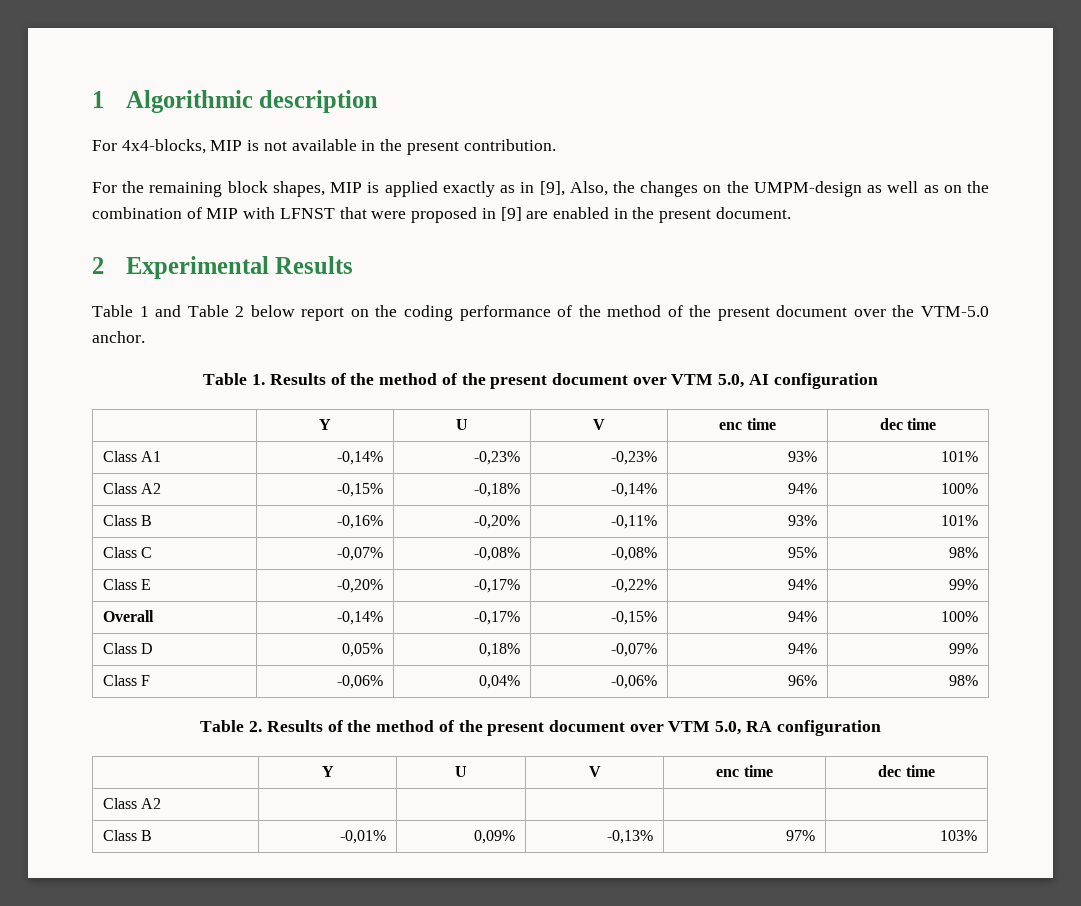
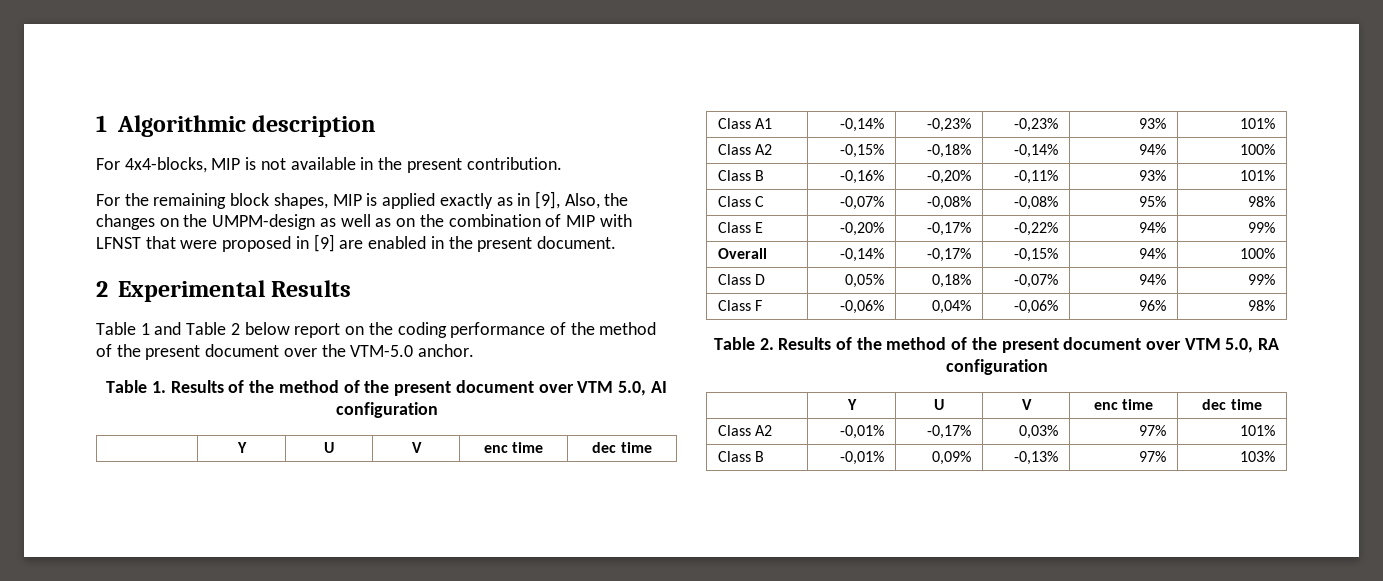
(162, 803) | | | | -> [839,425,884,439] [926,425,971,439] [1018,425,1058,439] [1138,425,1166,436] [1239,425,1275,436] -0,01% | -0,17% | 0,03% | 97% | 101%

